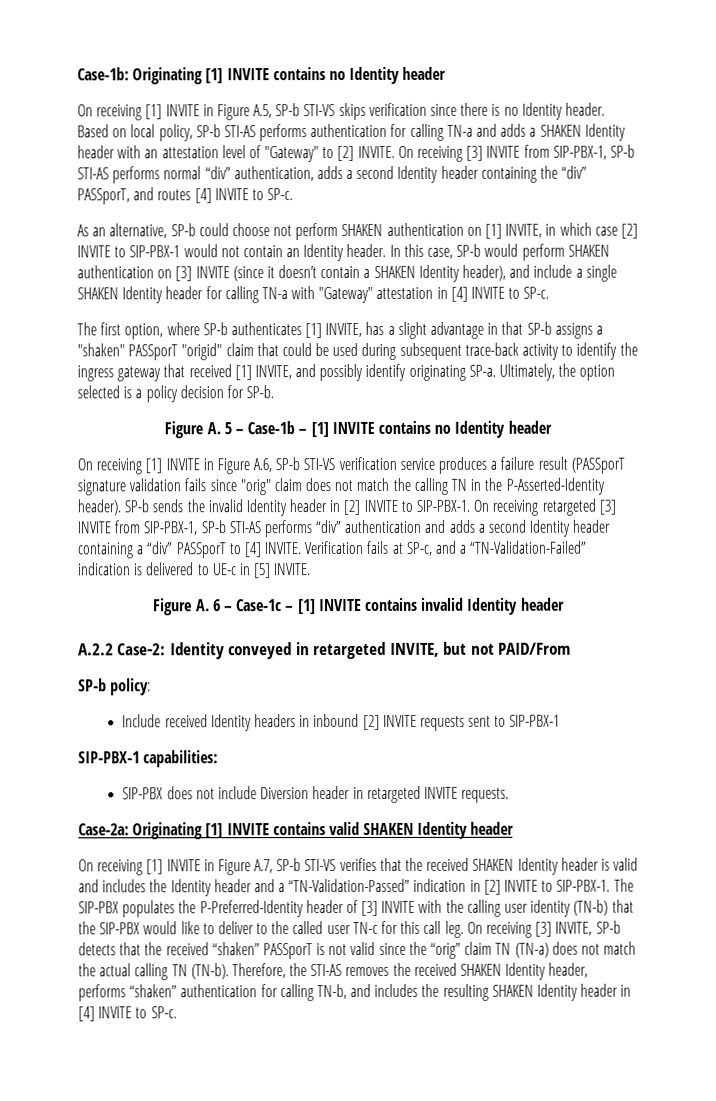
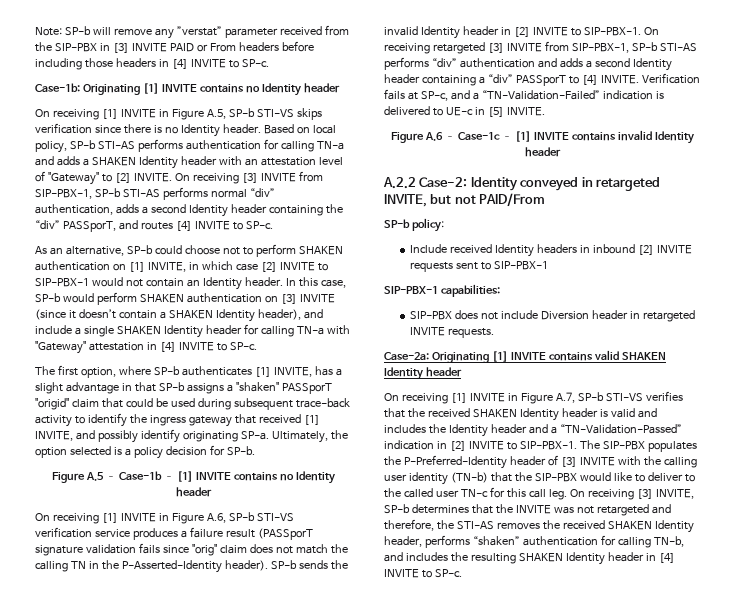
(77, 74) none -> [35,25,349,39] [35,41,314,53] [35,58,269,70] Note: SP-b will remove any ”verstat” parameter received from the SIP-PBX in [3] INVITE PAID or From headers before including those headers in [4] INVITE to SP-c. //
(293, 231) none -> [242,247,253,255] to
[206,422,232,435] A. 5 -> [86,472,105,481] A.5
[195,599,221,612] A. 6 -> [425,132,444,141] A.6
[78,941,637,960] [78,963,286,981] detects that the received “shaken” PASSporT is not valid since the “orig” claim TN (TN-a) does not match the actual calling TN (TN-b). Therefore, -> [411,504,671,516] [384,519,434,531] determines that the INVITE was not retargeted and therefore,

